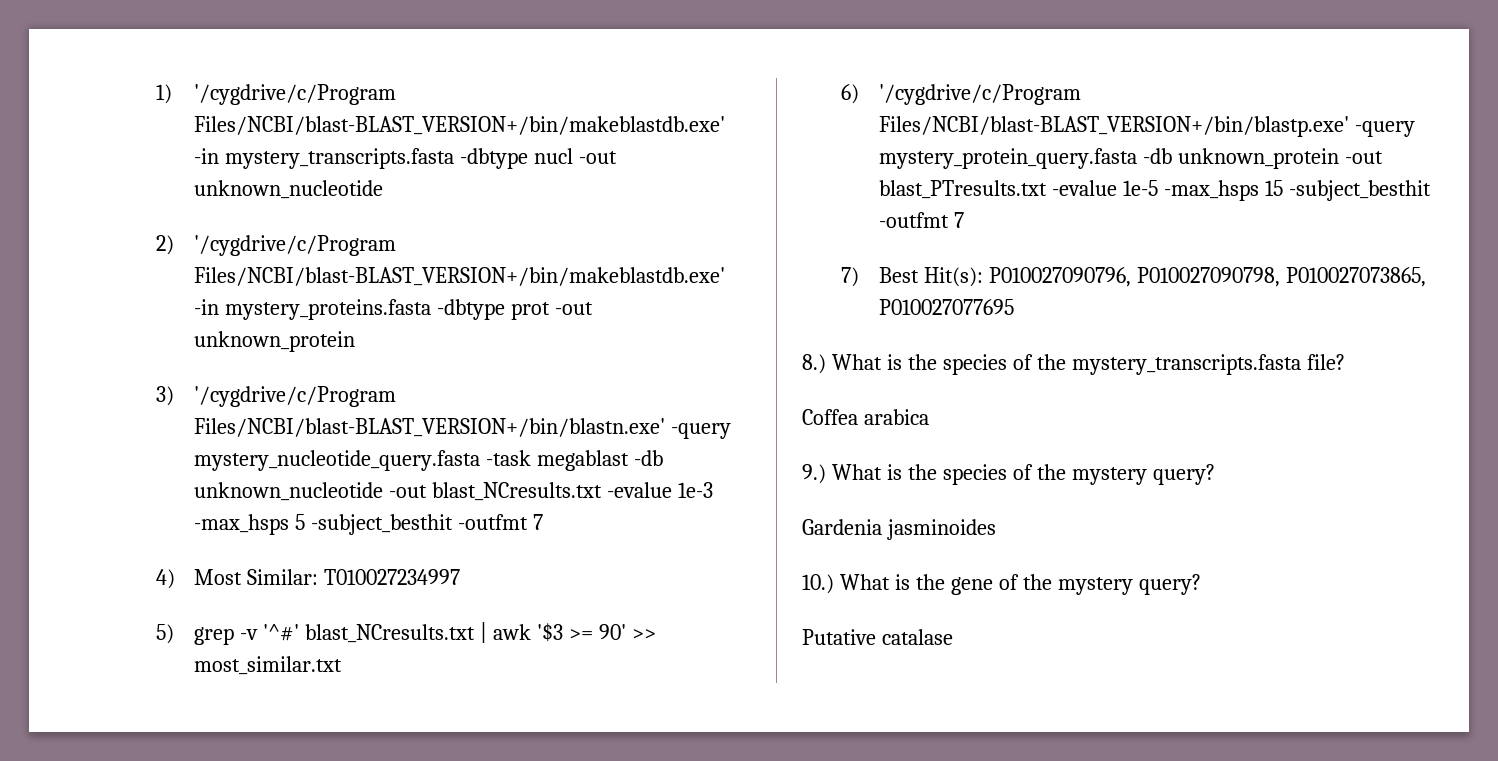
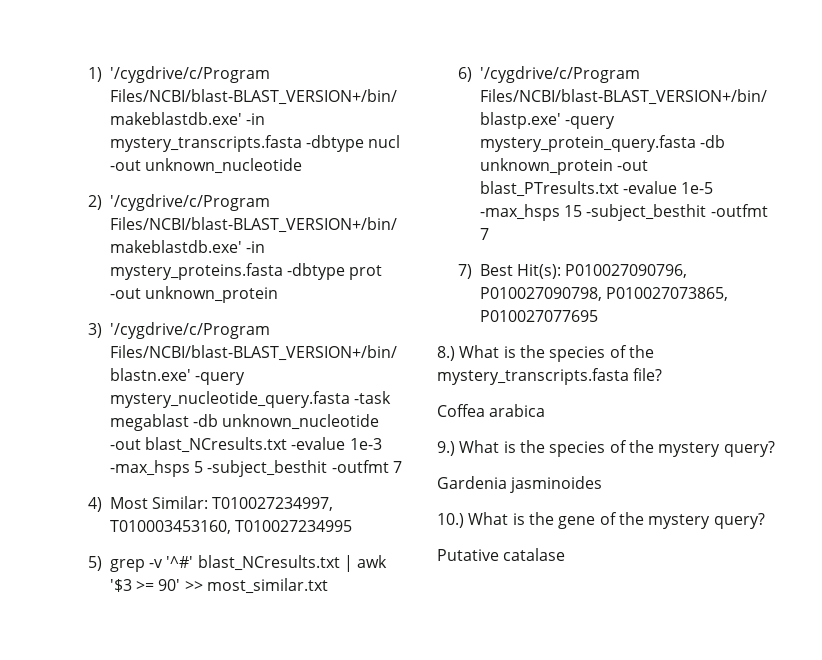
[324,569,461,585] T010027234997 -> [212,497,334,511] [109,520,353,534] T010027234997, T010003453160, T010027234995

